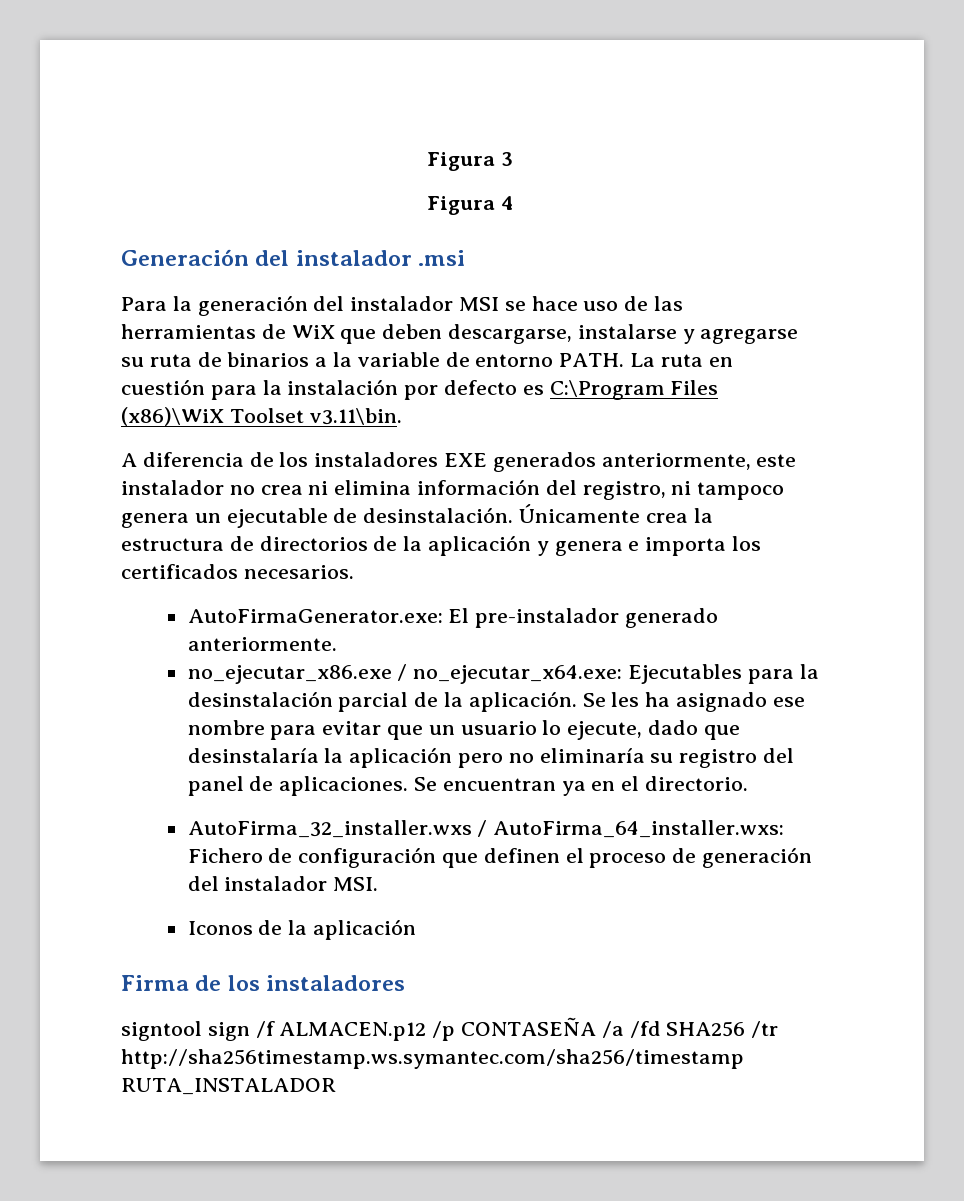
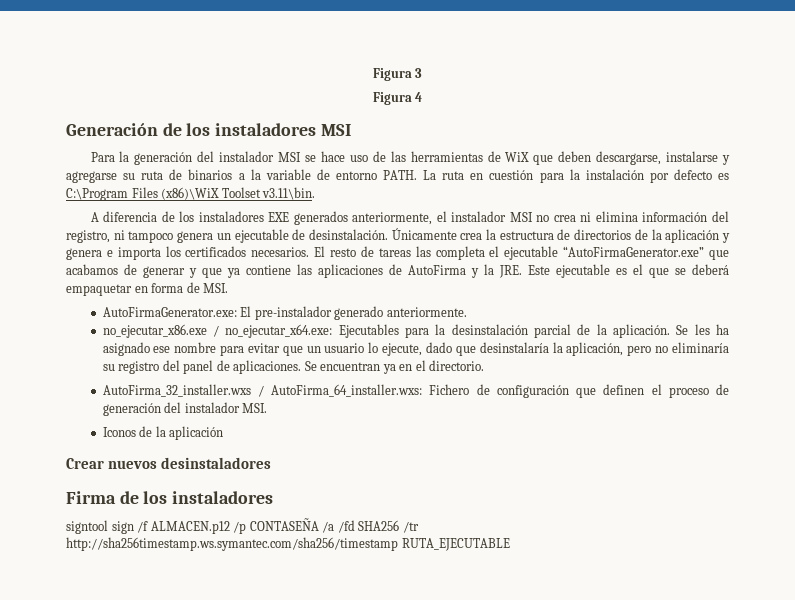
[255,250,466,266] del instalador .msi -> [162,123,351,136] de los instaladores MSI
[756,454,797,467] [121,480,224,495] este instalador -> [436,211,533,222] el instalador MSI
(354, 572) none -> [314,246,730,260] [66,264,729,278] [66,282,229,296] El resto de tareas las completa el ejecutable “AutoFirmaGenerator.exe” que acabamos de generar y que ya contiene las aplicaciones de AutoFirma y la JRE. Este ejecutable es el que se deberá empaquetar en forma de MSI.
[349,747,453,768] aplicación -> [566,342,624,356] aplicación,
(417, 929) none -> [66,457,272,469] // Crear nuevos desinstaladores
[121,1078,336,1095] RUTA_INSTALADOR -> [401,538,510,551] RUTA_EJECUTABLE

